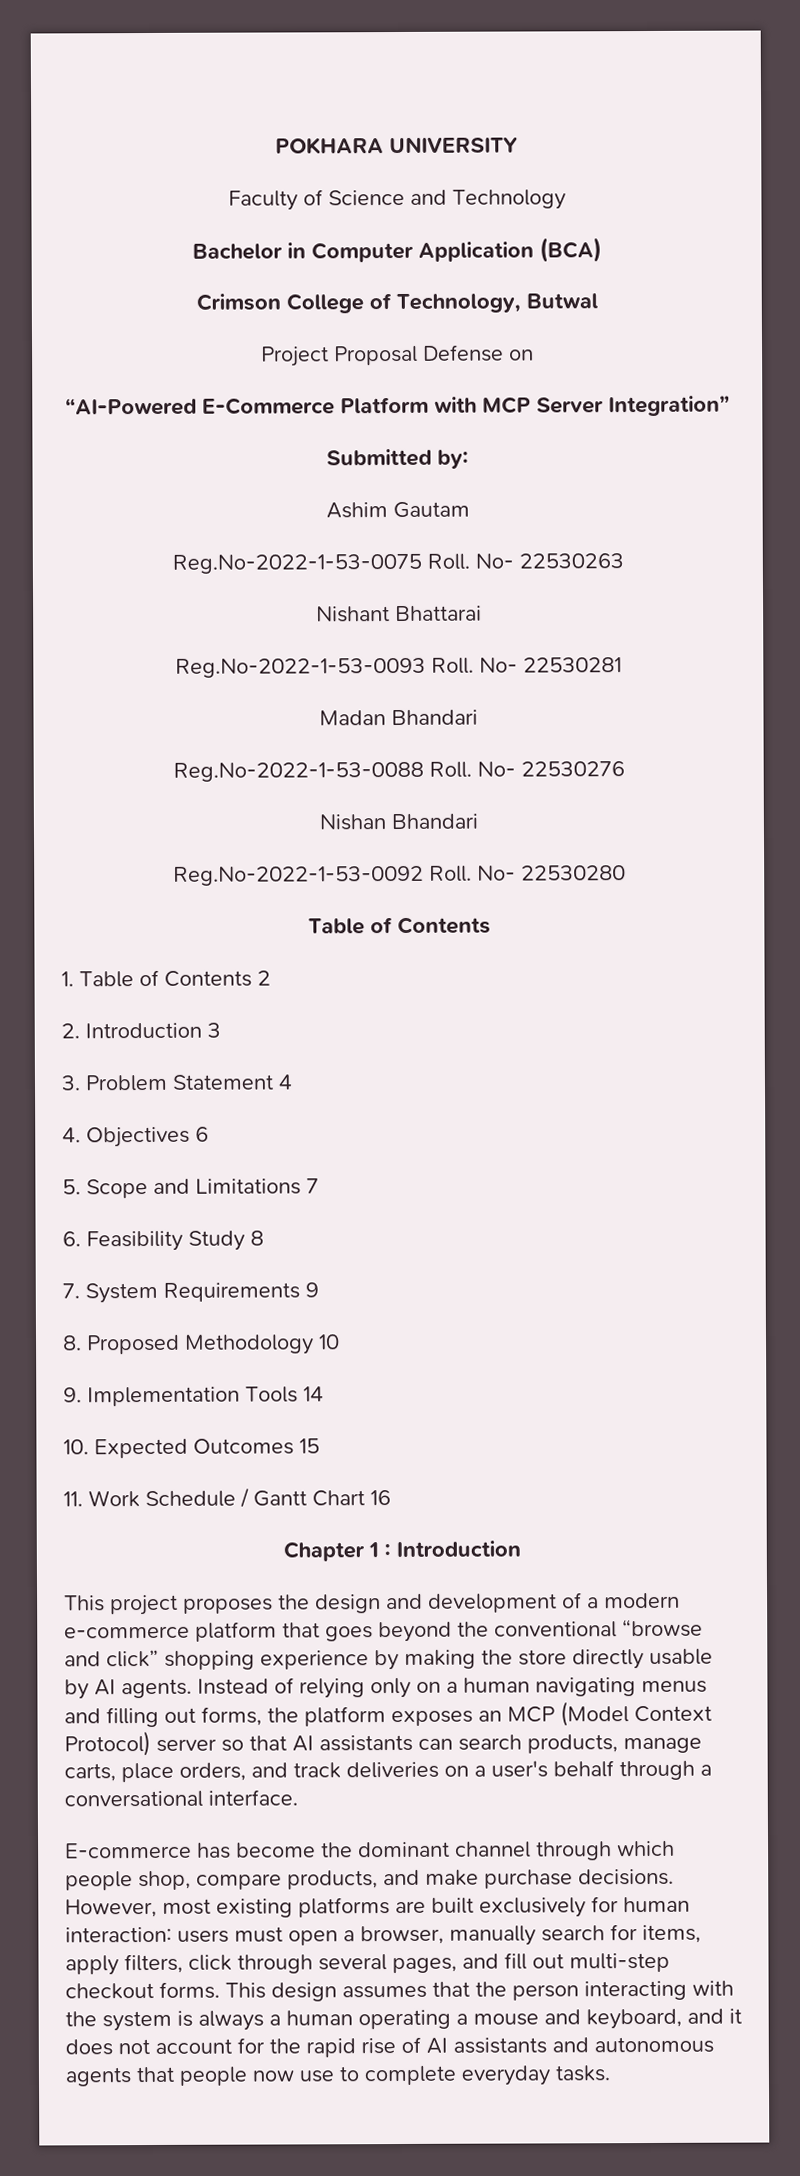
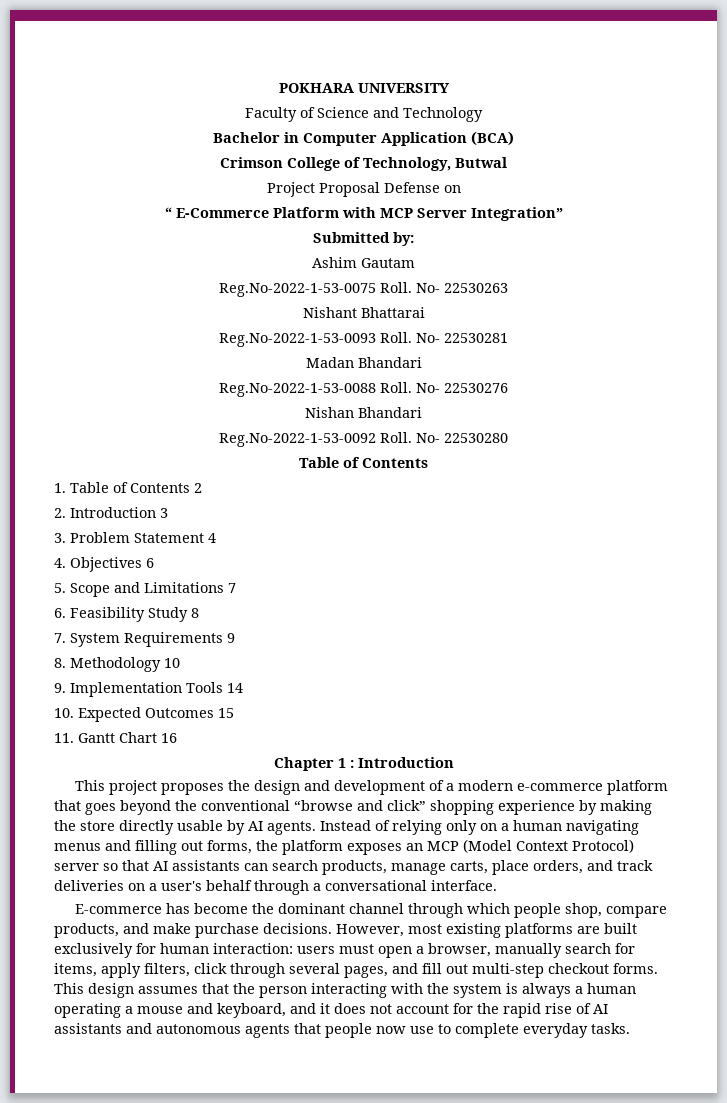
[65,397,197,416] “AI-Powered -> [164,207,172,218] “
[86,1334,180,1355] Proposed -> (66, 663) none
[88,1487,249,1508] Work Schedule / -> (74, 738) none

